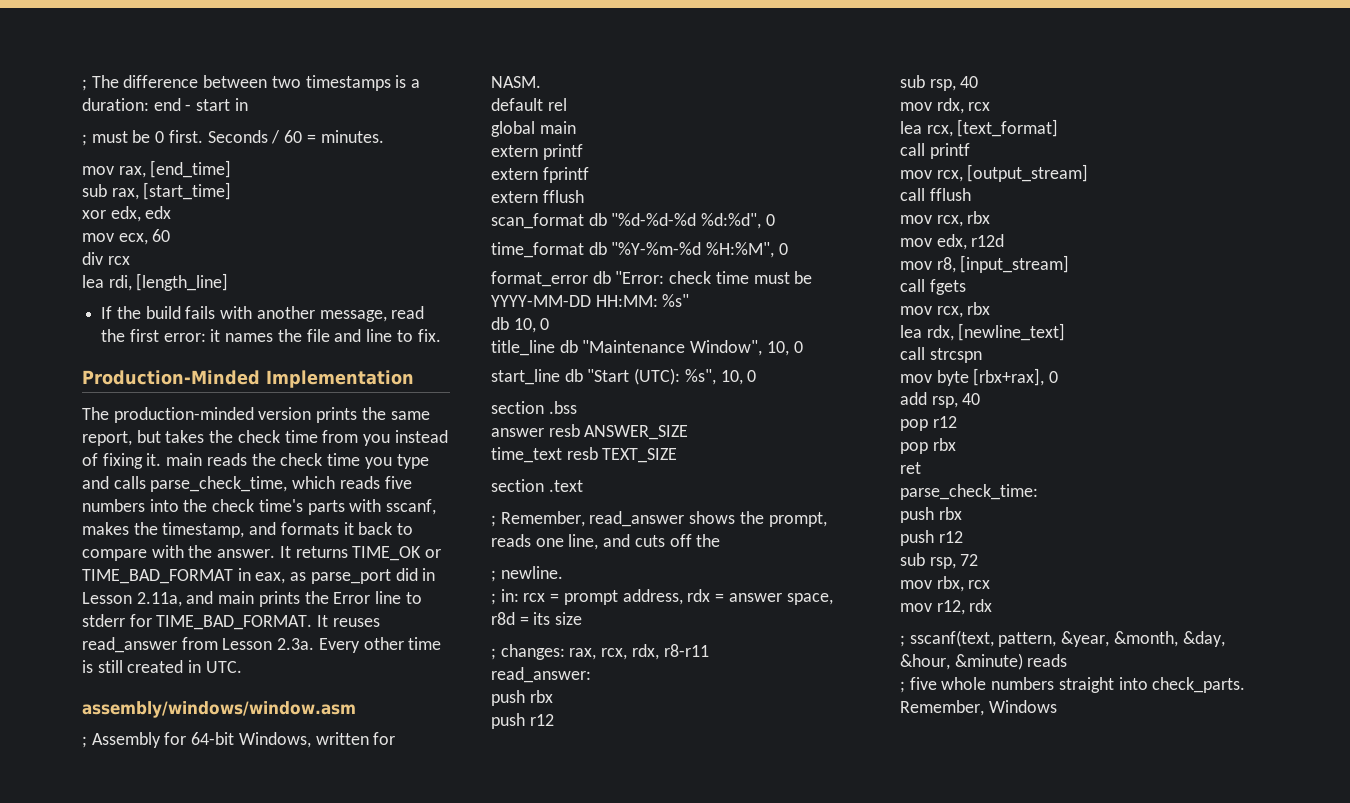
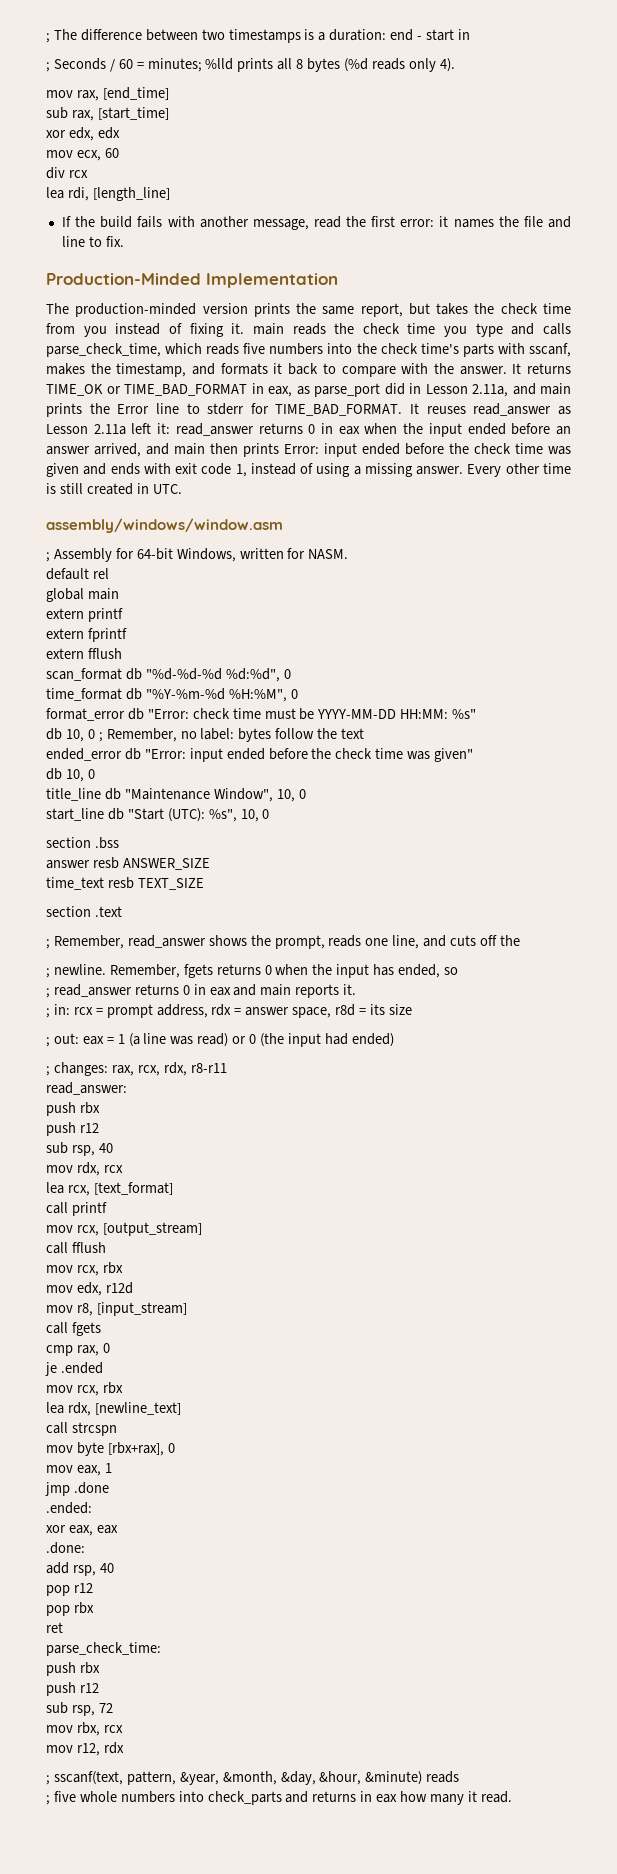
[91,130,384,144] must be 0 first. Seconds / 60 = minutes. -> [53,58,455,72] Seconds / 60 = minutes; %lld prints all 8 bytes (%d reads only 4).
[181,637,315,650] from Lesson 2.3a. -> [558,406,571,415] [46,423,571,437] [46,443,571,457] [46,463,464,477] as Lesson 2.11a left it: read_answer returns 0 in eax when the input ended before an answer arrived, and main then prints Error: input ended before the check time was given and ends with exit code 1, instead of using a missing answer.
(690, 300) none -> [46,728,365,742] [46,748,474,762] // db 10, 0 ; Remember, no label: bytes follow the text // ended_error db "Error: input ended before the check time was given"
(563, 572) none -> [109,964,459,978] [46,984,357,998] Remember, fgets returns 0 when the input has ended, so // ; read_answer returns 0 in eax and main reports it.
(583, 618) none -> [46,1033,394,1047] // ; out: eax = 1 (a line was read) or 0 (the input had ended)
(966, 287) none -> [46,1343,110,1356] [45,1362,103,1376] // cmp rax, 0 // je .ended
(1059, 377) none -> [46,1463,112,1476] [45,1482,109,1496] [46,1502,92,1514] [46,1525,118,1536] [46,1542,85,1554] // mov eax, 1 // jmp .done // .ended: // xor eax, eax // .done:
[1058,677,1246,693] [900,700,1057,716] straight into check_parts. Remember, Windows -> [178,1791,512,1805] into check_parts and returns in eax how many it read.

